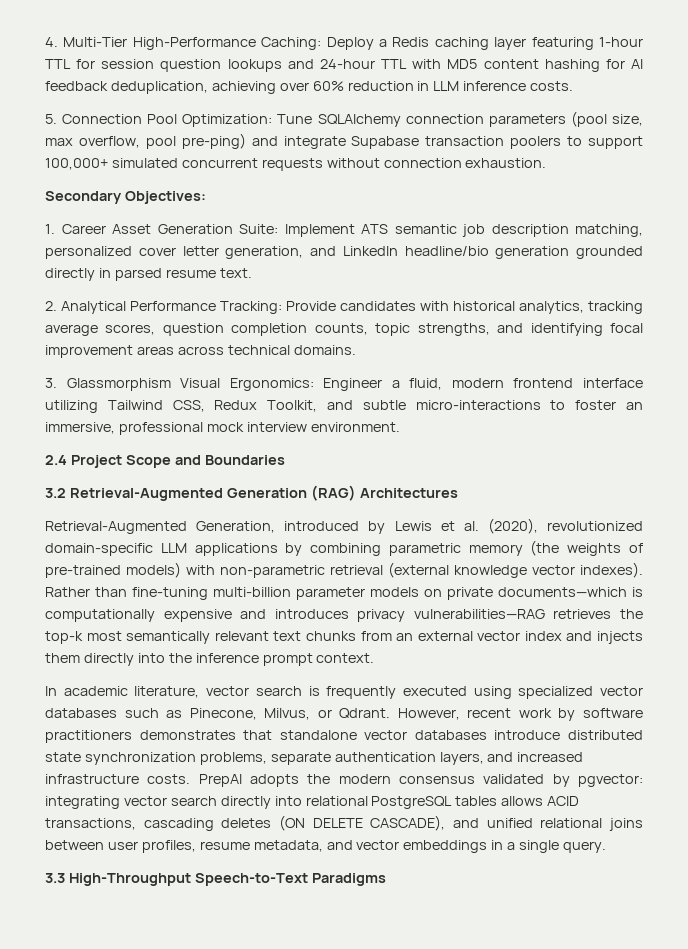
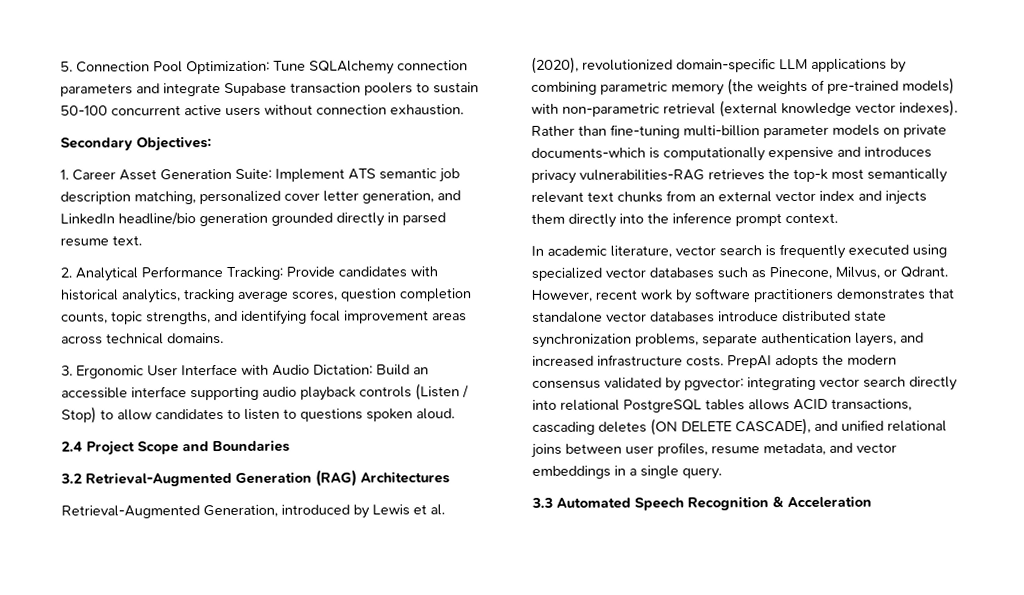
[45,37,643,50] [45,59,643,72] [45,81,574,94] 4. Multi-Tier High-Performance Caching: Deploy a Redis caching layer featuring 1-hour TTL for session question lookups and 24-hour TTL with MD5 content hashing for AI feedback deduplication, achieving over 60% reduction in LLM inference costs. // -> (60, 66) none
[570,111,643,127] [45,133,246,149] (pool size, max overflow, pool pre-ping) -> (133, 90) none
[587,136,643,149] [45,158,323,171] support 100,000+ simulated concurrent requests -> [433,82,479,94] [60,105,261,116] sustain 50-100 concurrent active users
[66,378,643,391] [45,400,643,413] [45,422,400,435] Glassmorphism Visual Ergonomics: Engineer a fluid, modern frontend interface utilizing Tailwind CSS, Redux Toolkit, and subtle micro-interactions to foster an immersive, professional mock interview environment. -> [76,363,429,379] [61,383,469,401] [61,406,455,424] Ergonomic User Interface with Audio Dictation: Build an accessible interface supporting audio playback controls (Listen / Stop) to allow candidates to listen to questions spoken aloud.
[498,587,627,597] documents—which -> [531,147,646,159] documents-which
[413,609,545,619] vulnerabilities—RAG -> [579,169,705,181] vulnerabilities-RAG
[68,873,386,886] High-Throughput Speech-to-Text Paradigms -> [556,495,872,511] Automated Speech Recognition & Acceleration

